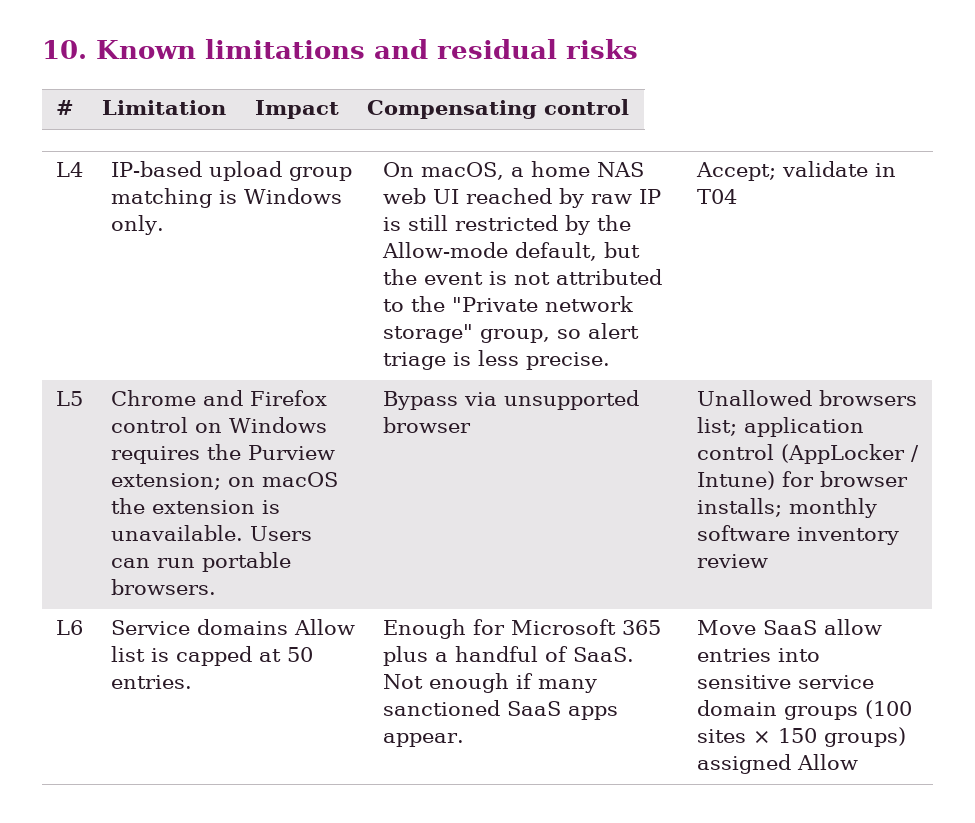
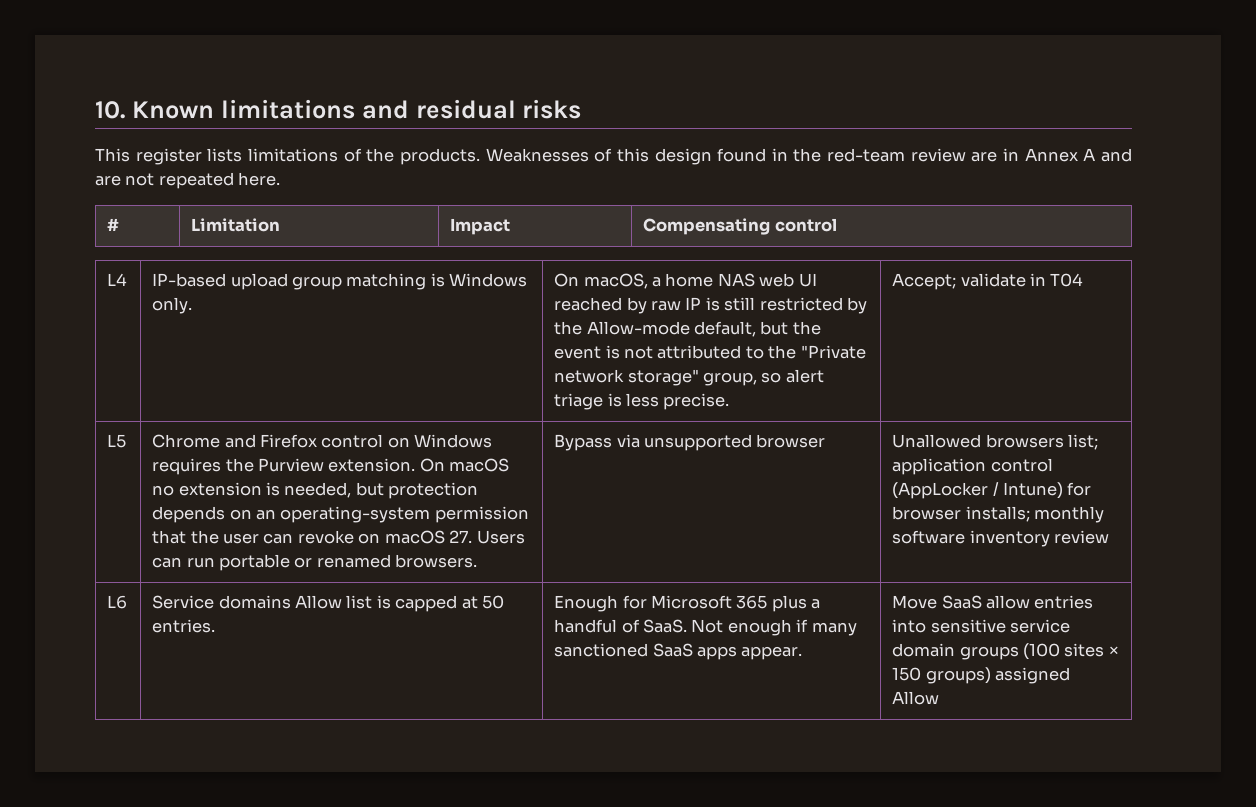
(638, 49) none -> [95,148,1132,165] [95,172,281,189] // This register lists limitations of the products. Weaknesses of this design found in the red-team review are in Annex A and are not repeated here.
[110,472,338,490] [110,498,280,514] [110,525,243,541] extension; on macOS the extension is unavailable. -> [328,458,510,472] [152,482,479,499] [152,506,529,523] [152,530,473,544] extension. On macOS no extension is needed, but protection depends on an operating-system permission that the user can revoke on macOS 27.
(291, 562) none -> [294,554,391,568] or renamed

